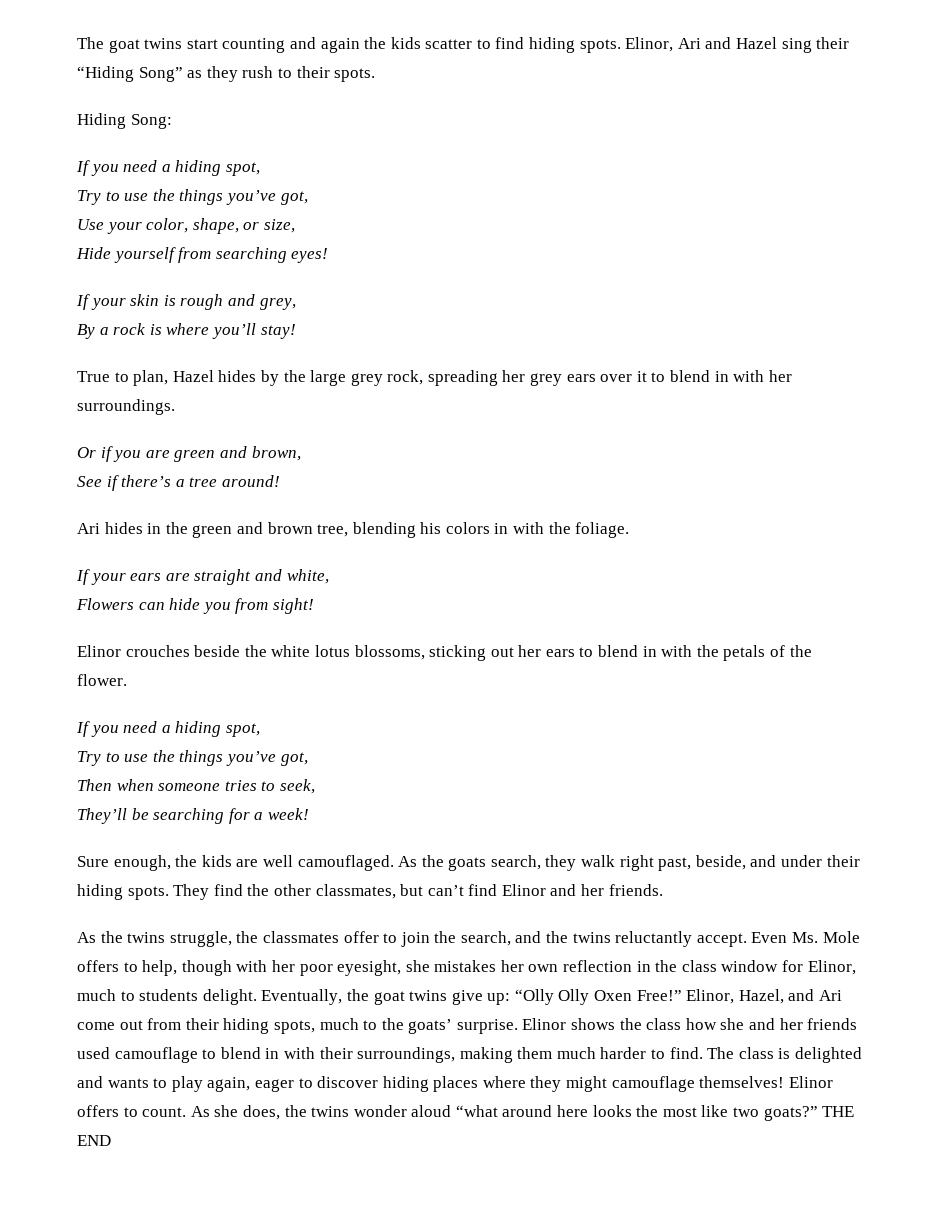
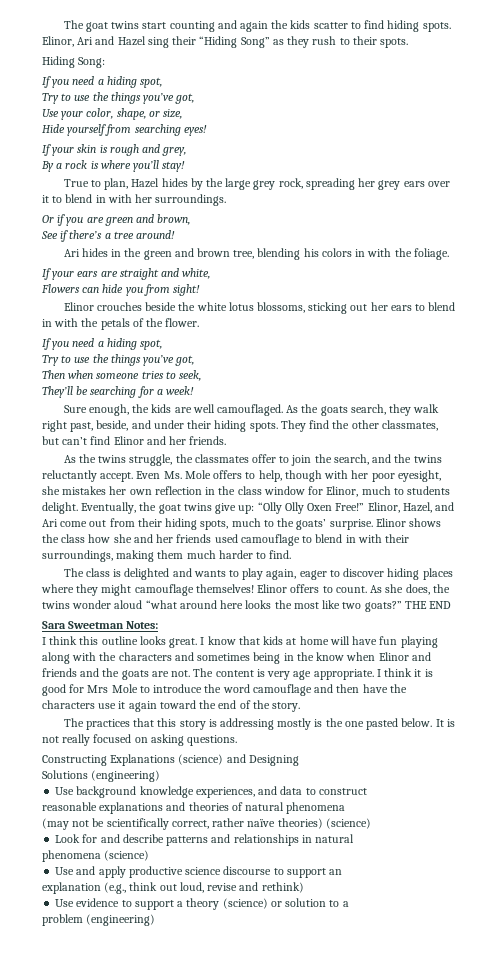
(703, 1053) none -> (292, 554) //
(111, 1140) none -> [42,621,159,629] [42,636,438,648] [42,652,431,664] [42,668,433,680] [42,684,407,696] [42,700,301,712] [63,718,455,730] [42,734,238,746] [42,754,299,766] [42,770,161,782] [55,786,367,798] [42,802,346,814] [42,818,371,830] [55,834,355,846] [42,850,150,862] [55,866,343,878] [42,882,304,894] [55,898,349,910] [42,914,156,926] // Sara Sweetman Notes: // I think this outline looks great. I know that kids at home will have fun playing along with the characters and sometimes being in the know when Elinor and friends and the goats are not. The content is very age appropriate. I think it is good for Mrs Mole to introduce the word camouflage and then have the characters use it again toward the end of the story. // The practices that this story is addressing mostly is the one pasted below. It is not really focused on asking questions. // Constructing Explanations (science) and Designing // Solutions (engineering) // Use background knowledge experiences, and data to construct // reasonable explanations and theories of natural phenomena // (may not be scientifically correct, rather naïve theories) (science) // Look for and describe patterns and relationships in natural // phenomena (science) // Use and apply productive science discourse to support an // explanation (e.g., think out loud, revise and rethink) // Use evidence to support a theory (science) or solution to a // problem (engineering)

